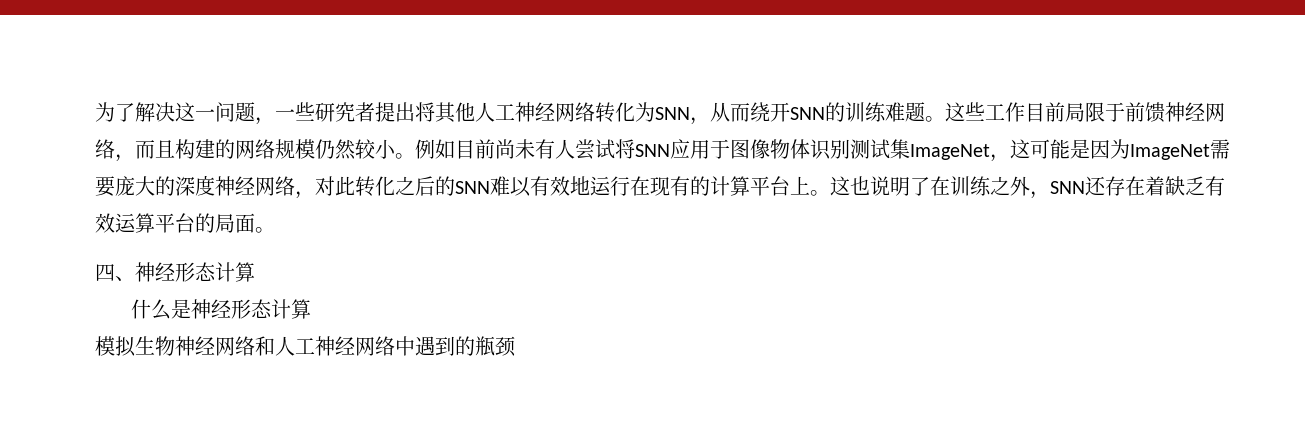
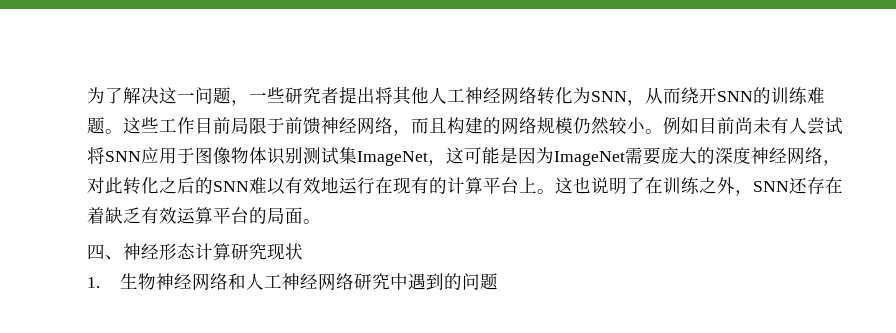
[130,299,311,320] [95,336,136,357] // 什么是神经形态计算 // 模拟 -> [231,243,303,260] [87,277,100,288] 研究现状 // 1.
(395, 346) none -> [354,273,391,290] 研究
[475,336,516,357] 瓶颈 -> [462,273,499,290] 问题

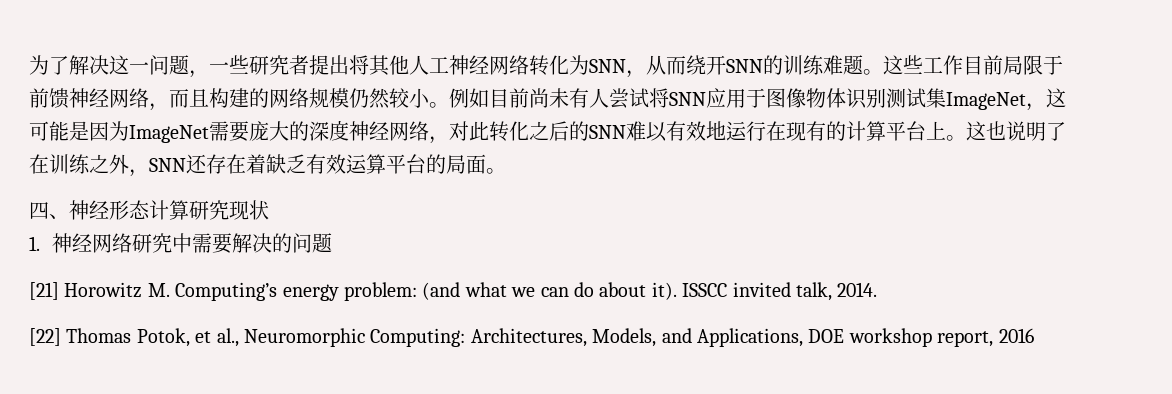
[120,273,283,291] 生物神经网络和人工 -> (40, 243) none
[408,273,445,290] 遇到 -> [191,233,272,254] 需要解决
(499, 281) none -> [29,282,878,301] [29,328,1034,347] // [21] Horowitz M. Computing’s energy problem: (and what we can do about it). ISSCC invited talk, 2014. // [22] Thomas Potok, et al., Neuromorphic Computing: Architectures, Models, and Applications, DOE workshop report, 2016

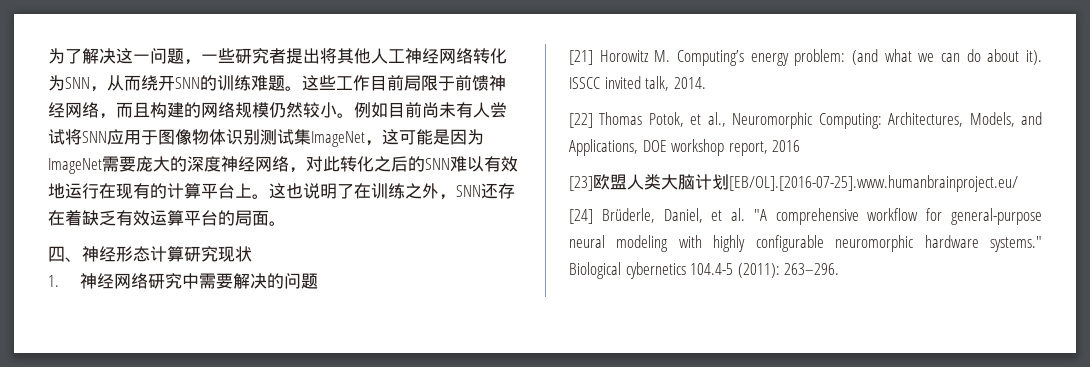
(1034, 335) none -> [569,174,1018,192] [569,208,1042,225] [569,235,1042,252] [569,262,840,279] // [23]欧盟人类大脑计划[EB/OL].[2016-07-25].www.humanbrainproject.eu/ // [24] Brüderle, Daniel, et al. "A comprehensive workflow for general-purpose neural modeling with highly configurable neuromorphic hardware systems." Biological cybernetics 104.4-5 (2011): 263–296.

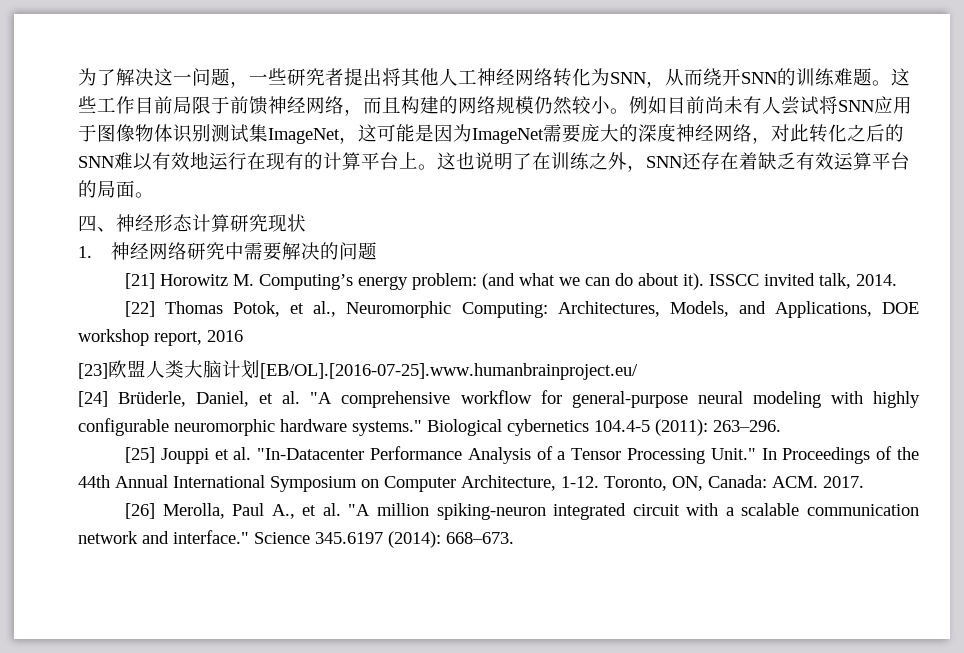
(840, 269) none -> [125,446,920,464] [78,475,864,492] [125,503,919,520] [78,530,514,548] // [25] Jouppi et al. "In-Datacenter Performance Analysis of a Tensor Processing Unit." In Proceedings of the 44th Annual International Symposium on Computer Architecture, 1-12. Toronto, ON, Canada: ACM. 2017. // [26] Merolla, Paul A., et al. "A million spiking-neuron integrated circuit with a scalable communication network and interface." Science 345.6197 (2014): 668–673.

